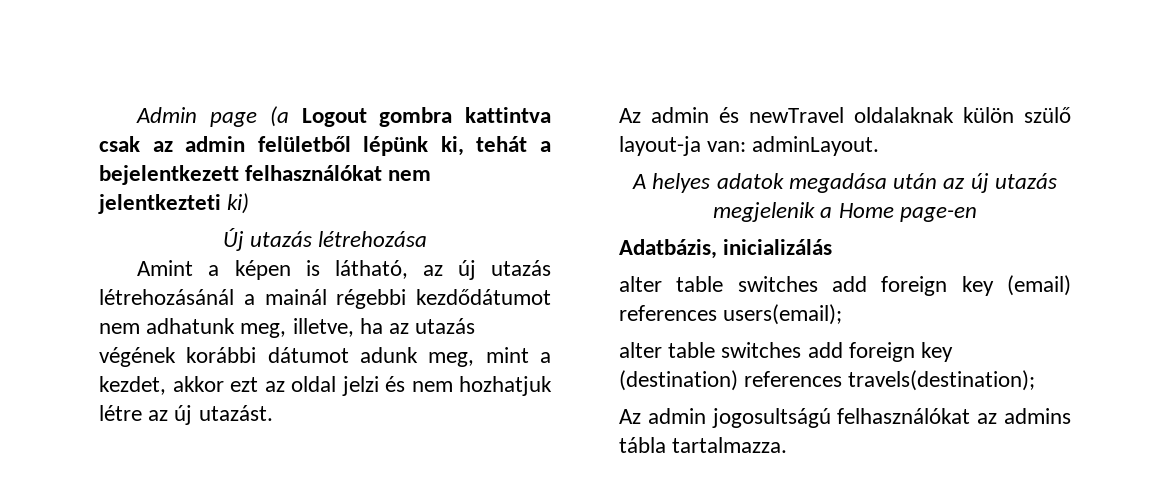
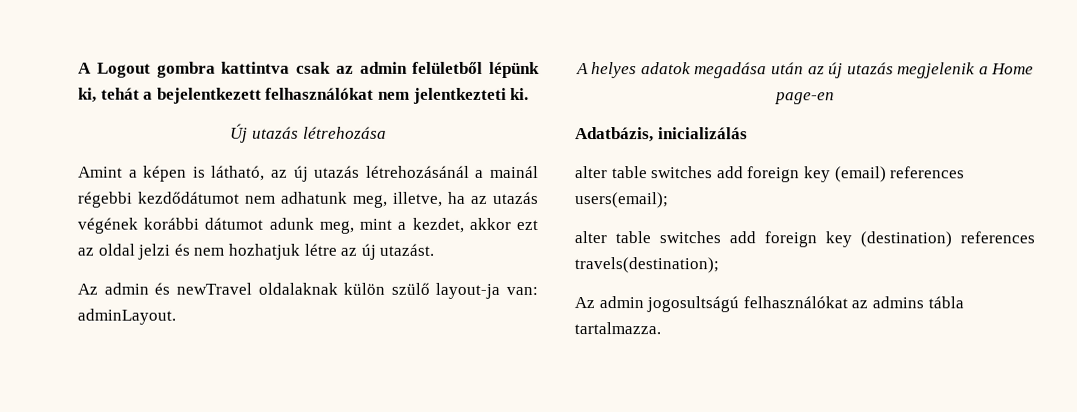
[136,106,289,127] Admin page (a -> [78,62,92,74] A
[227,193,250,214] ki) -> [510,87,530,100] ki.

